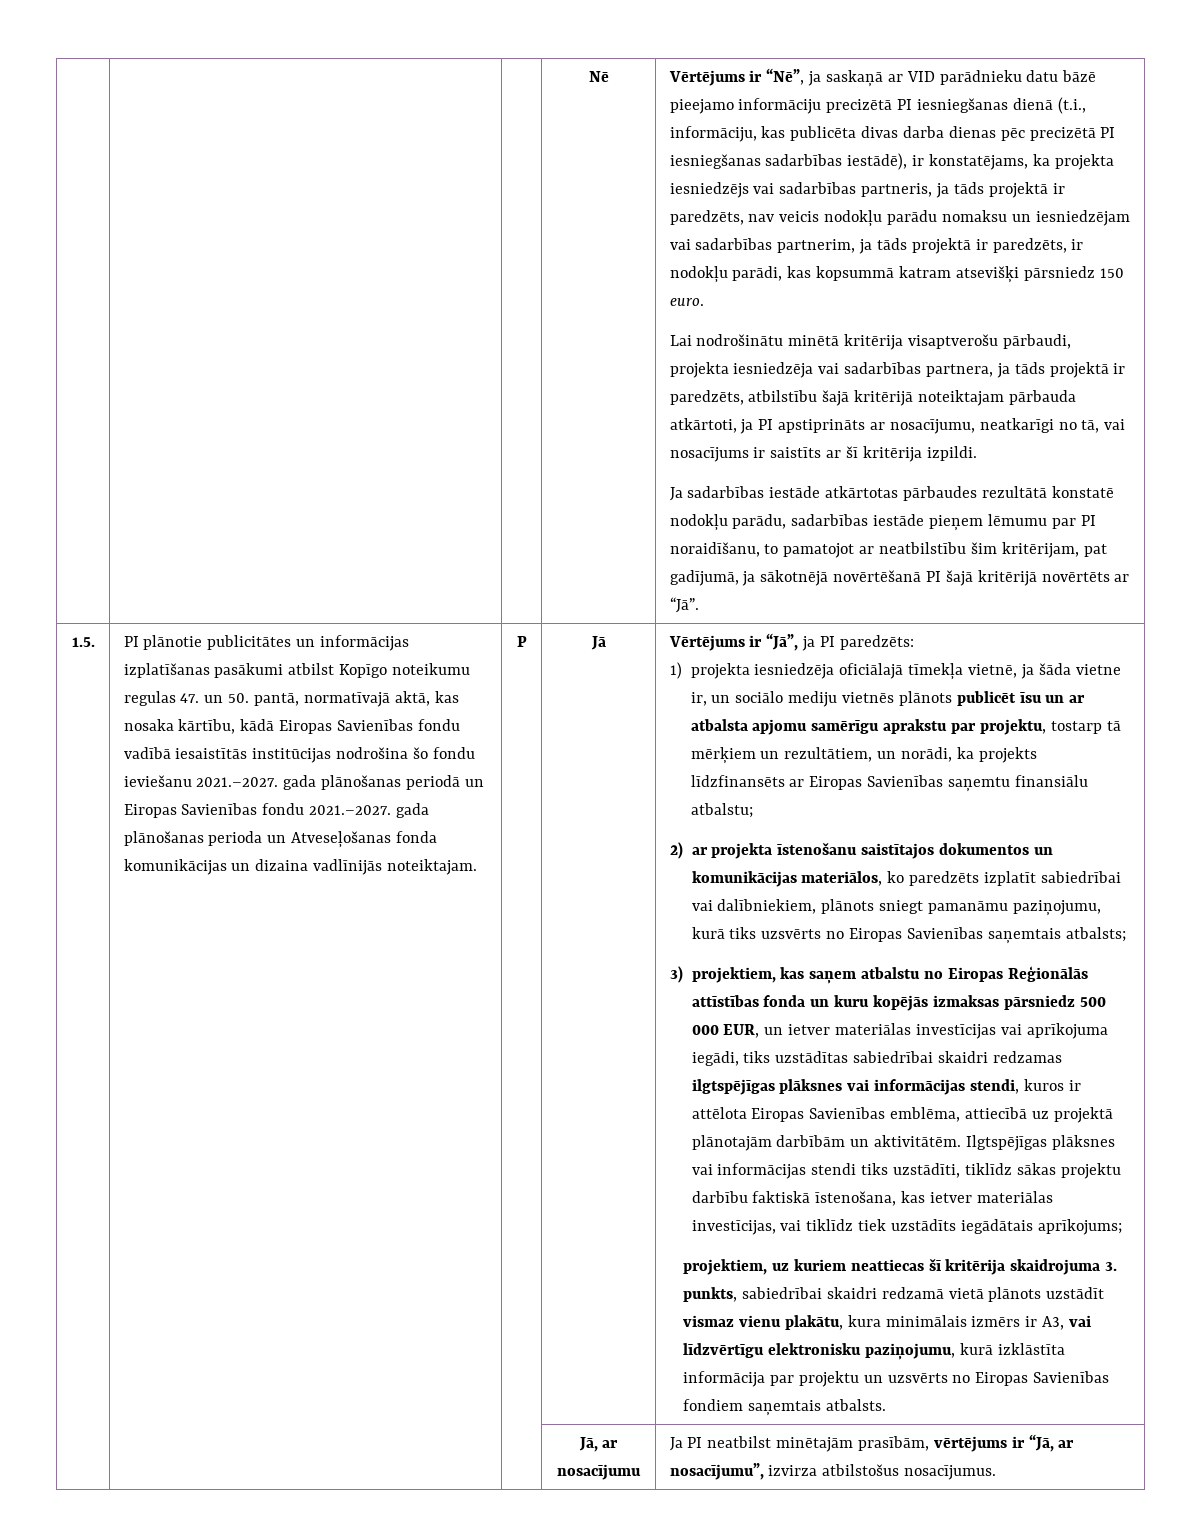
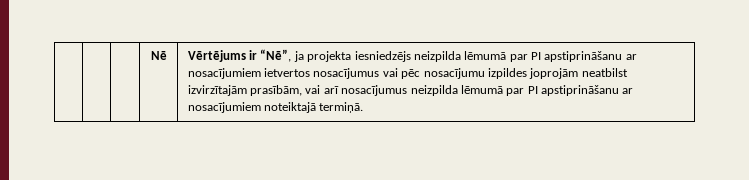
[825,70,1097,87] [669,97,1086,114] [669,126,1116,142] [669,153,1114,170] [669,182,1065,198] [669,210,1130,227] [669,238,1084,254] [669,266,1124,283] [669,298,704,306] [669,334,1071,350] [669,362,1126,378] [669,390,1076,406] [669,418,1126,434] [669,446,977,462] [669,486,1114,501] [669,514,1096,531] [669,542,1107,558] [669,570,1130,586] [669,597,699,613] [71,637,95,647] [123,635,409,651] [123,663,470,678] [123,691,459,707] [123,719,460,734] [123,747,475,763] [123,775,484,790] [123,803,429,818] [123,831,437,848] [123,859,477,875] [516,636,527,647] [590,636,606,650] [668,633,914,651] [669,662,1121,680] [690,691,1086,707] [690,719,1121,735] [690,747,1037,764] [690,775,1088,792] [690,803,753,818] [669,842,1053,859] [691,871,1121,887] [691,899,1101,916] [691,927,1126,944] [669,966,1088,984] [691,995,1106,1011] [691,1023,1108,1039] [691,1051,1062,1066] [691,1079,1081,1095] [691,1107,1113,1123] [691,1135,1115,1151] [691,1163,1121,1179] [691,1191,1053,1206] [691,1219,1122,1235] [683,1258,1118,1275] [683,1287,1105,1302] [683,1315,1091,1330] [683,1343,1065,1360] [683,1371,1110,1387] [683,1399,886,1416] [578,1437,619,1452] [557,1464,641,1480] [669,1434,1075,1452] [669,1463,997,1480] saskaņā ar VID parādnieku datu bāzē pieejamo informāciju precizētā PI iesniegšanas dienā (t.i., informāciju, kas publicēta divas darba dienas pēc precizētā PI iesniegšanas sadarbības iestādē), ir konstatējams, ka projekta iesniedzējs vai sadarbības partneris, ja tāds projektā ir paredzēts, nav veicis nodokļu parādu nomaksu un iesniedzējam vai sadarbības partnerim, ja tāds projektā ir paredzēts, ir nodokļu parādi, kas kopsummā katram atsevišķi pārsniedz 150 euro. // Lai nodrošinātu minētā kritērija visaptverošu pārbaudi, projekta iesniedzēja vai sadarbības partnera, ja tāds projektā ir paredzēts, atbilstību šajā kritērijā noteiktajam pārbauda atkārtoti, ja PI apstiprināts ar nosacījumu, neatkarīgi no tā, vai nosacījums ir saistīts ar šī kritērija izpildi. // Ja sadarbības iestāde atkārtotas pārbaudes rezultātā konstatē nodokļu parādu, sadarbības iestāde pieņem lēmumu par PI noraidīšanu, to pamatojot ar neatbilstību šim kritērijam, pat gadījumā, ja sākotnējā novērtēšanā PI šajā kritērijā novērtēts ar “Jā”. // 1.5. | PI plānotie publicitātes un informācijas izplatīšanas pasākumi atbilst Kopīgo noteikumu regulas 47. un 50. pantā, normatīvajā aktā, kas nosaka kārtību, kādā Eiropas Savienības fondu vadībā iesaistītās institūcijas nodrošina šo fondu ieviešanu 2021.–2027. gada plānošanas periodā un Eiropas Savienības fondu 2021.–2027. gada plānošanas perioda un Atveseļošanas fonda komunikācijas un dizaina vadlīnijās noteiktajam. | P | Jā | Vērtējums ir “Jā”, ja PI paredzēts: // 1) projekta iesniedzēja oficiālajā tīmekļa vietnē, ja šāda vietne ir, un sociālo mediju vietnēs plānots publicēt īsu un ar atbalsta apjomu samērīgu aprakstu par projektu, tostarp tā mērķiem un rezultātiem, un norādi, ka projekts līdzfinansēts ar Eiropas Savienības saņemtu finansiālu atbalstu; // 2) ar projekta īstenošanu saistītajos dokumentos un komunikācijas materiālos, ko paredzēts izplatīt sabiedrībai vai dalībniekiem, plānots sniegt pamanāmu paziņojumu, kurā tiks uzsvērts no Eiropas Savienības saņemtais atbalsts; // 3) projektiem, kas saņem atbalstu no Eiropas Reģionālās attīstības fonda un kuru kopējās izmaksas pārsniedz 500 000 EUR, un ietver materiālas investīcijas vai aprīkojuma iegādi, tiks uzstādītas sabiedrībai skaidri redzamas ilgtspējīgas plāksnes vai informācijas stendi, kuros ir attēlota Eiropas Savienības emblēma, attiecībā uz projektā plānotajām darbībām un aktivitātēm. Ilgtspējīgas plāksnes vai informācijas stendi tiks uzstādīti, tiklīdz sākas projektu darbību faktiskā īstenošana, kas ietver materiālas investīcijas, vai tiklīdz tiek uzstādīts iegādātais aprīkojums; // projektiem, uz kuriem neattiecas šī kritērija skaidrojuma 3. punkts, sabiedrībai skaidri redzamā vietā plānots uzstādīt vismaz vienu plakātu, kura minimālais izmērs ir A3, vai līdzvērtīgu elektronisku paziņojumu, kurā izklāstīta informācija par projektu un uzsvērts no Eiropas Savienības fondiem saņemtais atbalsts. // | | | Jā, ar nosacījumu | Ja PI neatbilst minētajām prasībām, vērtējums ir “Jā, ar nosacījumu”, izvirza atbilstošus nosacījumus. -> [307,51,637,62] [187,68,628,79] [187,85,634,96] [187,102,364,113] projekta iesniedzējs neizpilda lēmumā par PI apstiprināšanu ar nosacījumiem ietvertos nosacījumus vai pēc nosacījumu izpildes joprojām neatbilst izvirzītajām prasībām, vai arī nosacījumus neizpilda lēmumā par PI apstiprināšanu ar nosacījumiem noteiktajā termiņā.

